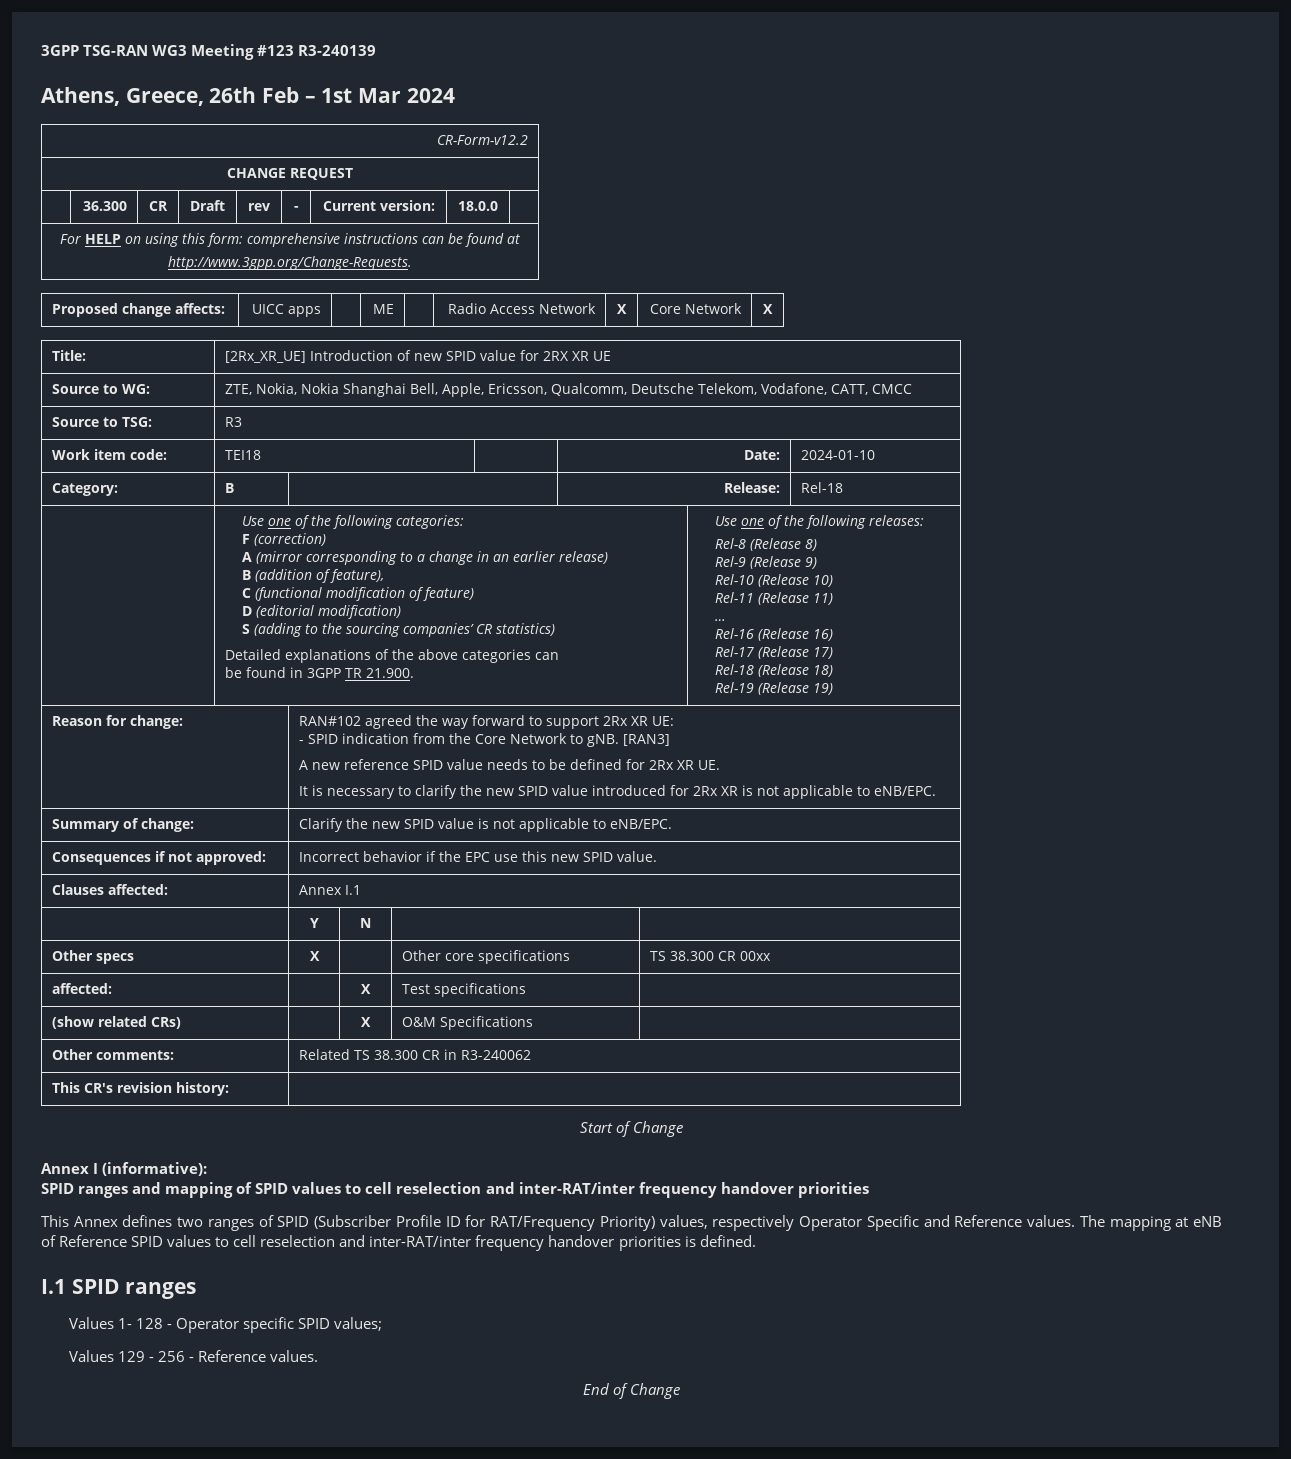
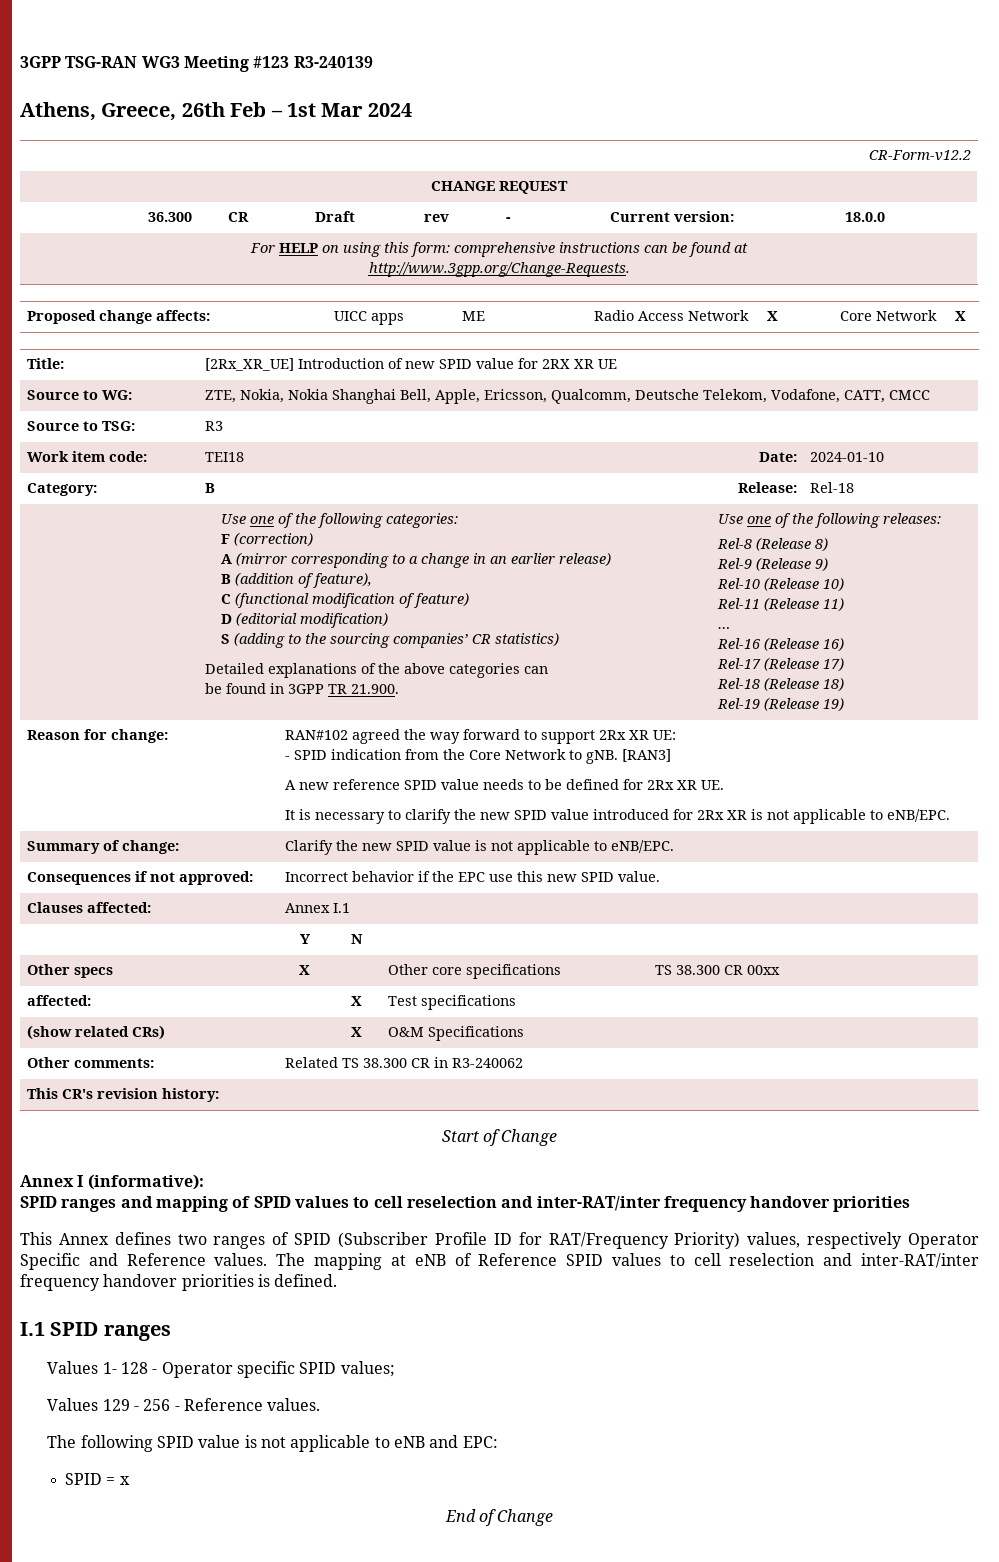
(319, 1356) none -> [47,1435,498,1452] [65,1473,130,1485] // The following SPID value is not applicable to eNB and EPC: // SPID = x

